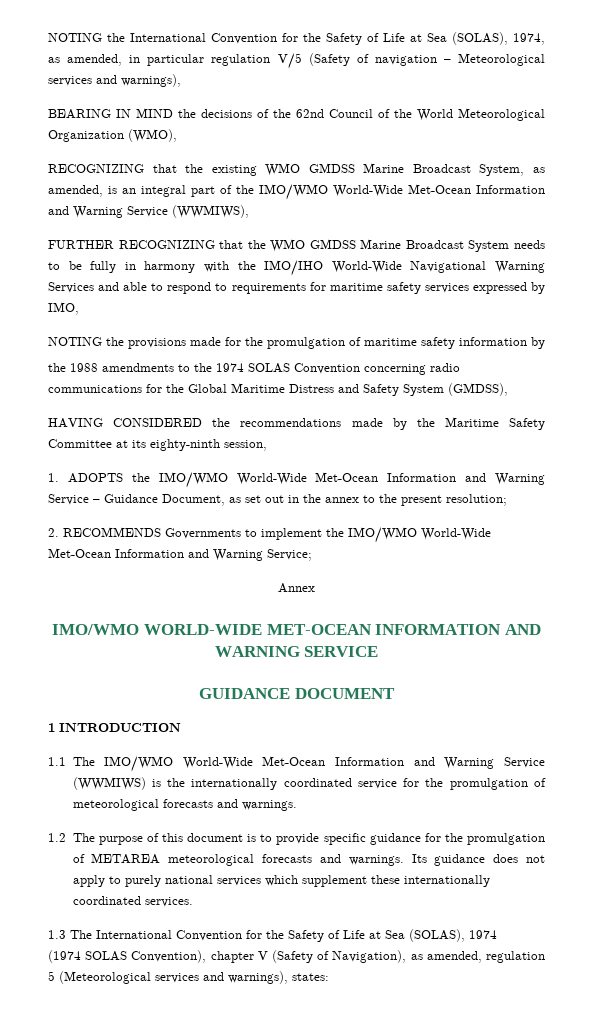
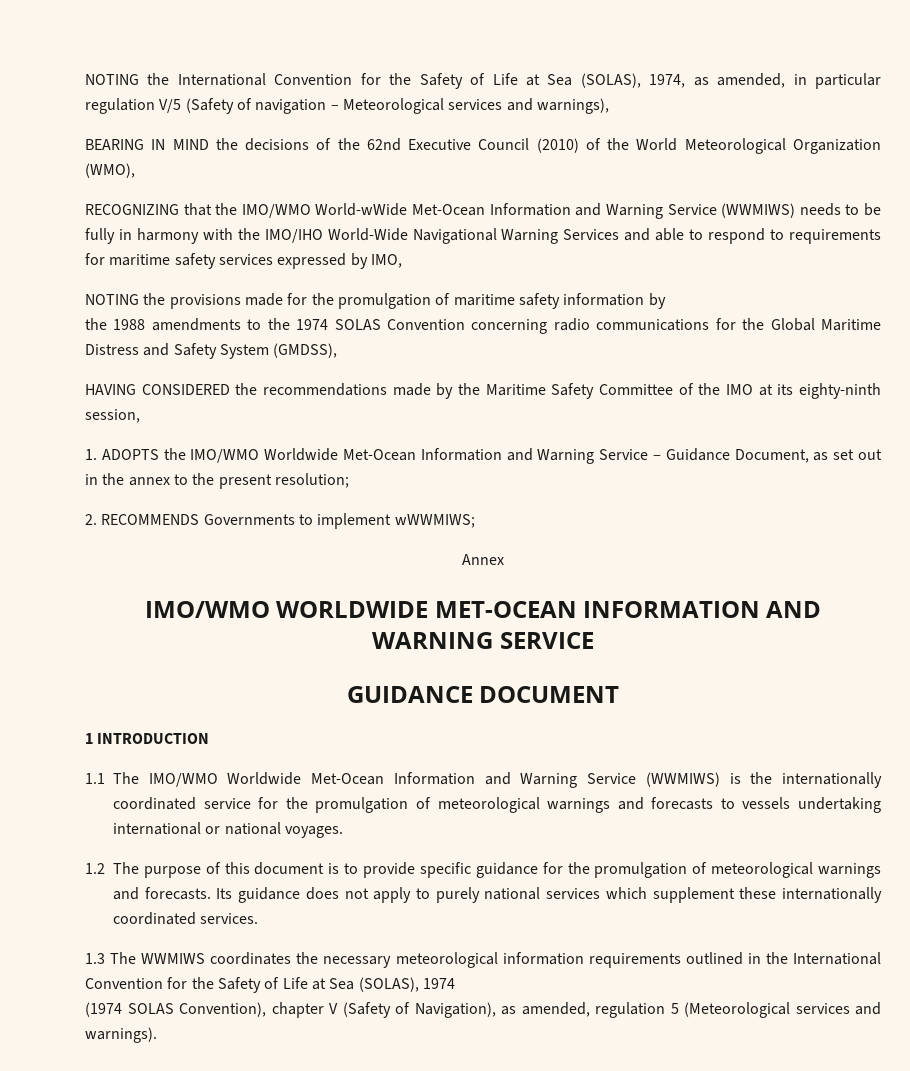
[329,109,373,118] Council -> [408,138,579,153] Executive Council (2010)
[211,163,545,176] [48,184,545,200] [48,205,249,218] [48,239,510,252] existing WMO GMDSS Marine Broadcast System, as amended, is an integral part of the IMO/WMO World-Wide Met-Ocean Information and Warning Service (WWMIWS), // FURTHER RECOGNIZING that the WMO GMDSS Marine Broadcast System -> [241,203,796,219] IMO/WMO World-wWide Met-Ocean Information and Warning Service (WWMIWS)
(112, 443) none -> [678,383,753,395] of the IMO
[236,473,307,485] World-Wide -> [264,448,339,461] Worldwide
[326,527,491,543] [48,548,312,561] the IMO/WMO World-Wide Met-Ocean Information and Warning Service; -> [394,514,475,528] wWWMIWS;
[143,624,262,635] WORLD-WIDE -> [276,601,429,618] WORLDWIDE
[182,757,253,769] World-Wide -> [227,772,302,785] Worldwide
[162,799,297,811] forecasts and warnings. -> [547,797,882,813] [113,822,343,838] warnings and forecasts to vessels undertaking international or national voyages.
[91,853,404,866] METAREA meteorological forecasts and warnings. -> [711,862,882,878] [113,887,211,900] meteorological warnings and forecasts.
(92, 934) none -> [141,952,788,968] WWMIWS coordinates the necessary meteorological information requirements outlined in the
[228,971,329,984] warnings), states: -> [85,1027,157,1043] warnings).

